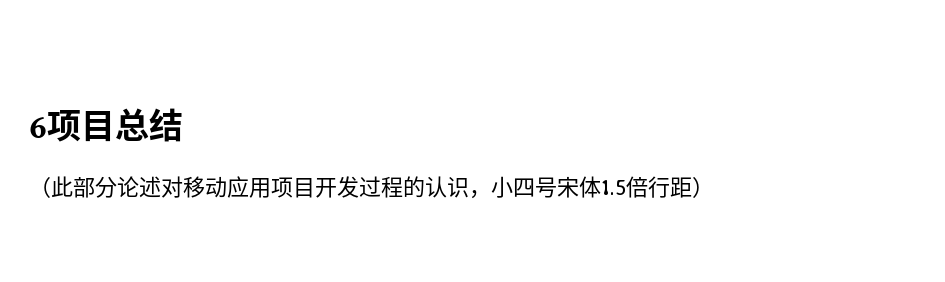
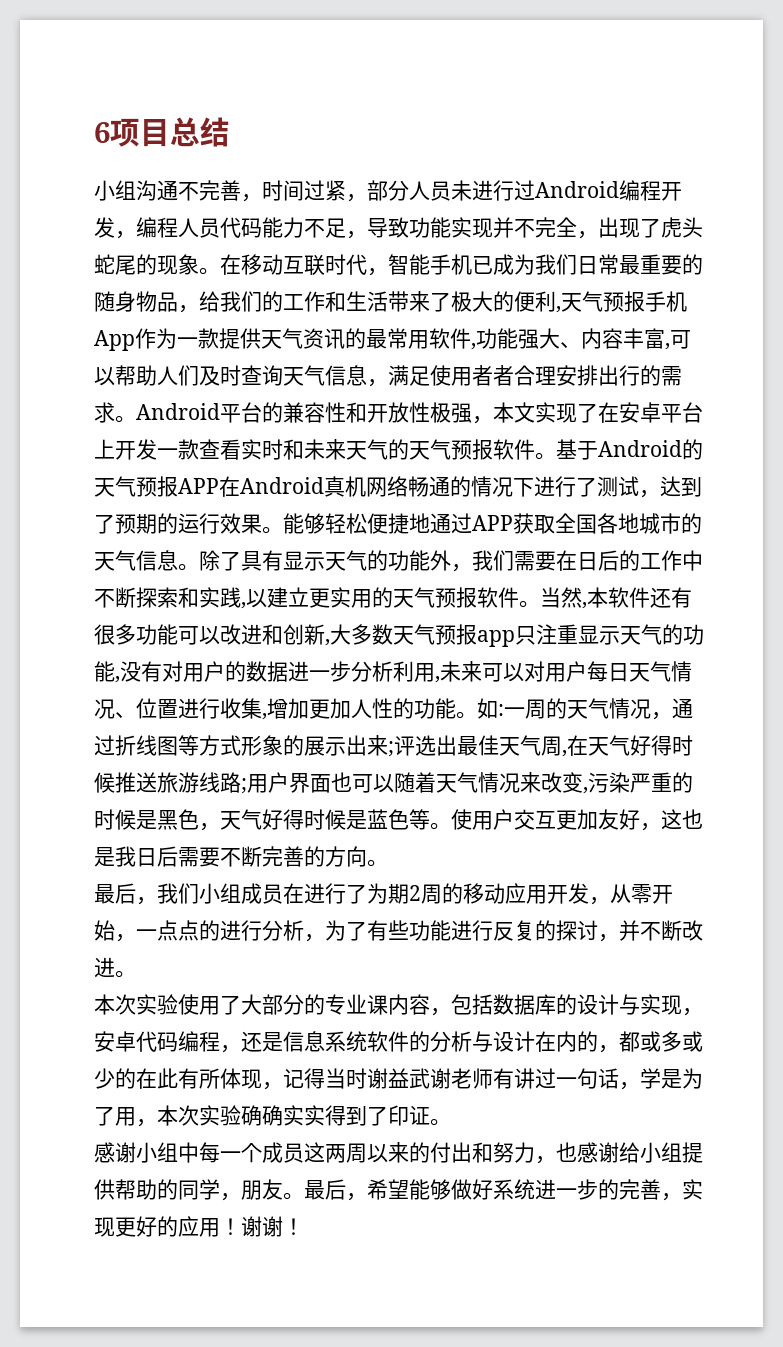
[29,176,714,199] （此部分论述对移动应用项目开发过程的认识，小四号宋体1.5倍行距） -> [94,180,682,202] [94,217,703,239] [94,254,703,276] [94,291,687,313] [94,328,691,351] [94,365,682,387] [94,402,703,424] [94,439,703,460] [94,476,702,498] [94,513,702,534] [94,550,703,572] [94,587,692,609] [94,624,704,647] [94,661,692,683] [94,698,693,720] [94,735,693,757] [94,772,693,794] [94,809,703,831] [94,846,388,867] [94,883,673,905] [94,920,703,942] [94,957,136,978] [94,994,703,1016] [94,1031,703,1053] [94,1068,703,1090] [94,1105,451,1127] [94,1142,703,1164] [94,1179,703,1201] [94,1216,304,1237] 小组沟通不完善，时间过紧，部分人员未进行过Android编程开发，编程人员代码能力不足，导致功能实现并不完全，出现了虎头蛇尾的现象。在移动互联时代，智能手机已成为我们日常最重要的随身物品，给我们的工作和生活带来了极大的便利,天气预报手机App作为一款提供天气资讯的最常用软件,功能强大、内容丰富,可以帮助人们及时查询天气信息，满足使用者者合理安排出行的需求。Android平台的兼容性和开放性极强，本文实现了在安卓平台上开发一款查看实时和未来天气的天气预报软件。基于Android的天气预报APP在Android真机网络畅通的情况下进行了测试，达到了预期的运行效果。能够轻松便捷地通过APP获取全国各地城市的天气信息。除了具有显示天气的功能外，我们需要在日后的工作中不断探索和实践,以建立更实用的天气预报软件。当然,本软件还有很多功能可以改进和创新,大多数天气预报app只注重显示天气的功能,没有对用户的数据进一步分析利用,未来可以对用户每日天气情况、位置进行收集,增加更加人性的功能。如:一周的天气情况，通过折线图等方式形象的展示出来;评选出最佳天气周,在天气好得时候推送旅游线路;用户界面也可以随着天气情况来改变,污染严重的时候是黑色，天气好得时候是蓝色等。使用户交互更加友好，这也是我日后需要不断完善的方向。 // 最后，我们小组成员在进行了为期2周的移动应用开发，从零开始，一点点的进行分析，为了有些功能进行反复的探讨，并不断改进。 // 本次实验使用了大部分的专业课内容，包括数据库的设计与实现，安卓代码编程，还是信息系统软件的分析与设计在内的，都或多或少的在此有所体现，记得当时谢益武谢老师有讲过一句话，学是为了用，本次实验确确实实得到了印证。 // 感谢小组中每一个成员这两周以来的付出和努力，也感谢给小组提供帮助的同学，朋友。最后，希望能够做好系统进一步的完善，实现更好的应用！谢谢！

